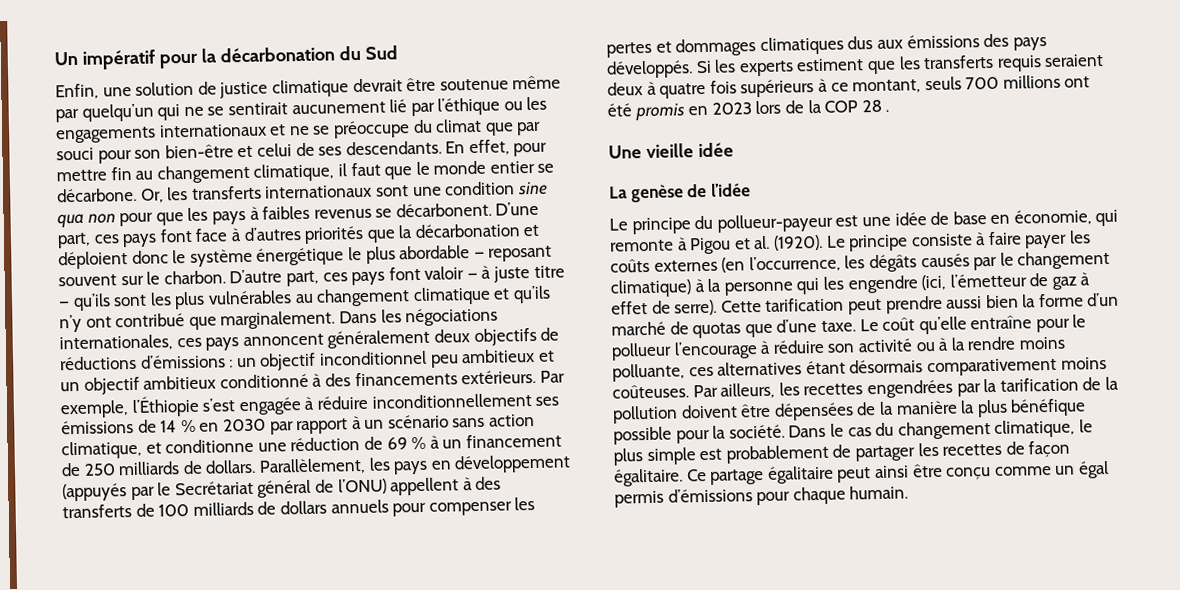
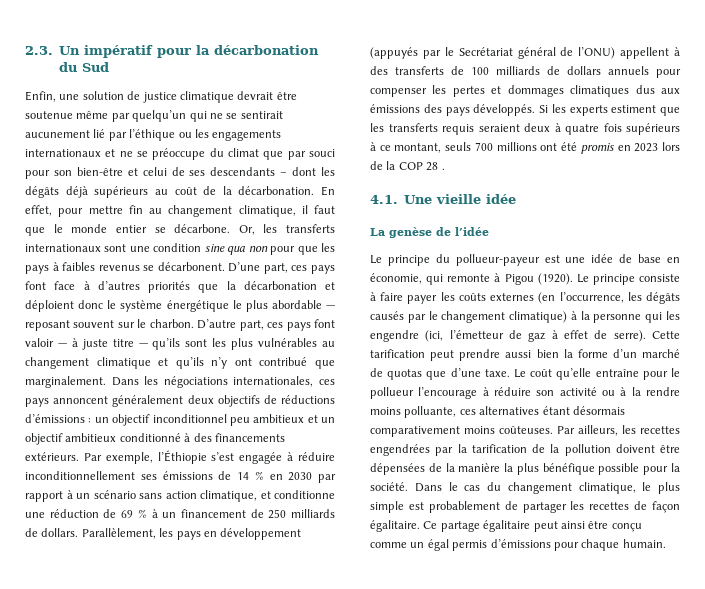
(54, 58) none -> [25,46,53,55] 2.3.
[345,140,442,156] descendants. -> [210,167,335,176] [25,186,315,198] descendants – dont les dégâts déjà supérieurs au coût de la décarbonation.
(890, 110) none -> [370,195,398,204] 4.1.
[734,235,771,250] et al. -> (534, 279) none

